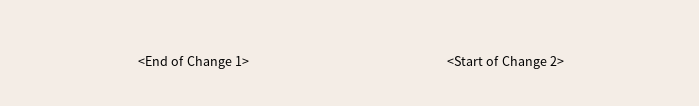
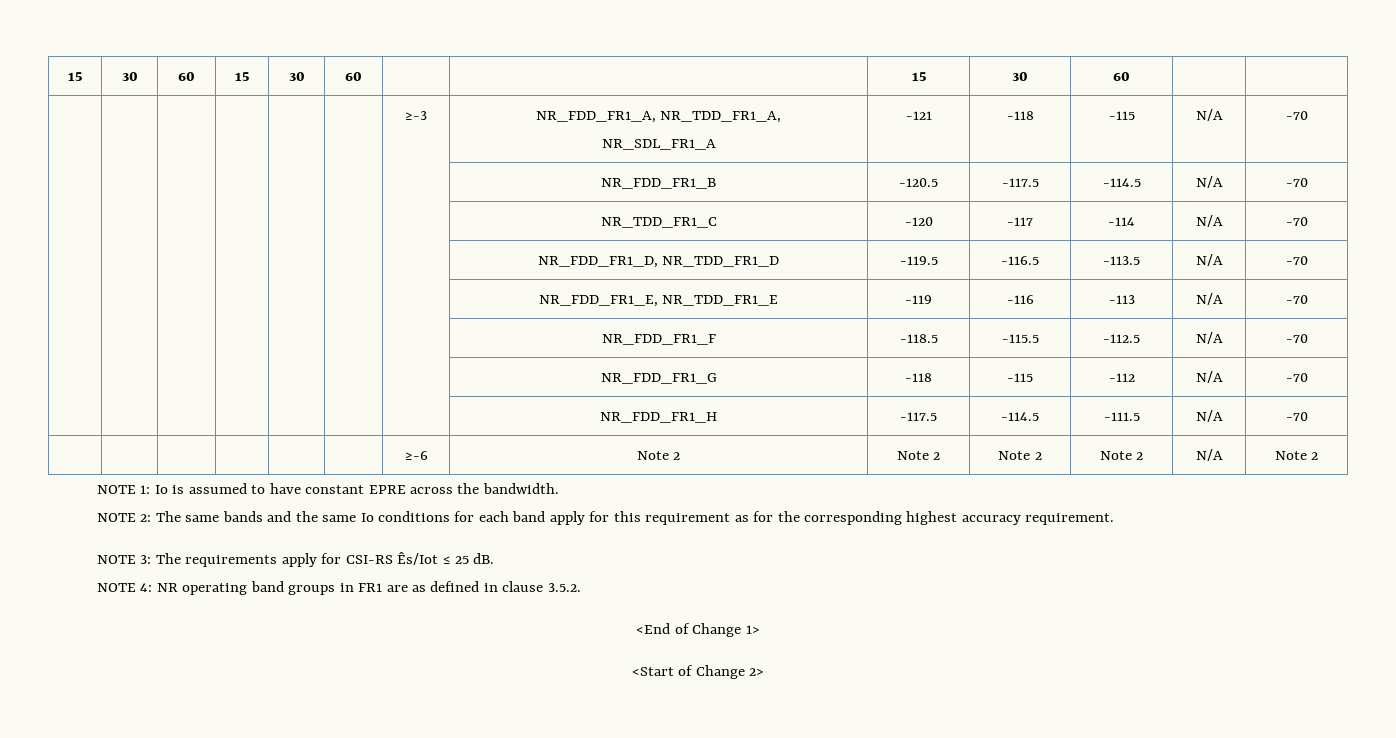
(137, 61) none -> [68,72,82,81] [121,72,138,81] [178,72,195,81] [235,72,249,81] [288,72,305,81] [345,72,362,81] [911,72,926,81] [1012,72,1028,81] [1113,72,1130,81] [405,111,427,120] [535,111,782,123] [601,139,716,150] [905,111,932,120] [1006,111,1034,120] [1108,111,1135,120] [1195,109,1223,121] [1285,111,1308,120] [601,178,716,189] [899,178,938,187] [1001,178,1039,187] [1102,178,1141,187] [1195,176,1223,188] [1285,178,1308,187] [600,217,717,228] [904,217,933,226] [1007,217,1033,226] [1108,217,1135,226] [1195,215,1223,227] [1285,217,1308,226] [537,256,780,268] [899,256,938,265] [1001,256,1039,265] [1103,256,1140,265] [1195,254,1223,266] [1285,256,1308,265] [538,295,779,307] [905,295,932,304] [1006,295,1034,304] [1108,295,1135,304] [1195,293,1223,305] [1285,295,1308,304] [601,334,716,345] [899,334,938,343] [1001,334,1039,343] [1103,334,1140,343] [1195,332,1223,344] [1285,334,1308,343] [600,373,717,384] [905,373,932,382] [1007,373,1033,382] [1108,373,1135,382] [1195,371,1223,383] [1285,373,1308,382] [600,412,717,423] [900,412,937,421] [1001,412,1039,421] [1103,412,1140,421] [1195,410,1223,422] [1285,412,1308,421] [404,451,428,460] [636,451,681,460] [896,451,941,460] [998,451,1042,460] [1099,451,1144,460] [1195,449,1223,461] [1274,451,1319,460] [96,483,559,494] [96,511,1115,525] [96,552,495,567] [96,581,581,595] 15 | 30 | 60 | 15 | 30 | 60 | | | 15 | 30 | 60 | | // | | | | | | ≥-3 | NR_FDD_FR1_A, NR_TDD_FR1_A, // NR_SDL_FR1_A | -121 | -118 | -115 | N/A | -70 // | | | | | | | NR_FDD_FR1_B | -120.5 | -117.5 | -114.5 | N/A | -70 // | | | | | | | NR_TDD_FR1_C | -120 | -117 | -114 | N/A | -70 // | | | | | | | NR_FDD_FR1_D, NR_TDD_FR1_D | -119.5 | -116.5 | -113.5 | N/A | -70 // | | | | | | | NR_FDD_FR1_E, NR_TDD_FR1_E | -119 | -116 | -113 | N/A | -70 // | | | | | | | NR_FDD_FR1_F | -118.5 | -115.5 | -112.5 | N/A | -70 // | | | | | | | NR_FDD_FR1_G | -118 | -115 | -112 | N/A | -70 // | | | | | | | NR_FDD_FR1_H | -117.5 | -114.5 | -111.5 | N/A | -70 // | | | | | | ≥-6 | Note 2 | Note 2 | Note 2 | Note 2 | N/A | Note 2 // NOTE 1: Io is assumed to have constant EPRE across the bandwidth. // NOTE 2: The same bands and the same Io conditions for each band apply for this requirement as for the corresponding highest accuracy requirement. // NOTE 3: The requirements apply for CSI-RS Ês/Iot ≤ 25 dB. // NOTE 4: NR operating band groups in FR1 are as defined in clause 3.5.2. //

